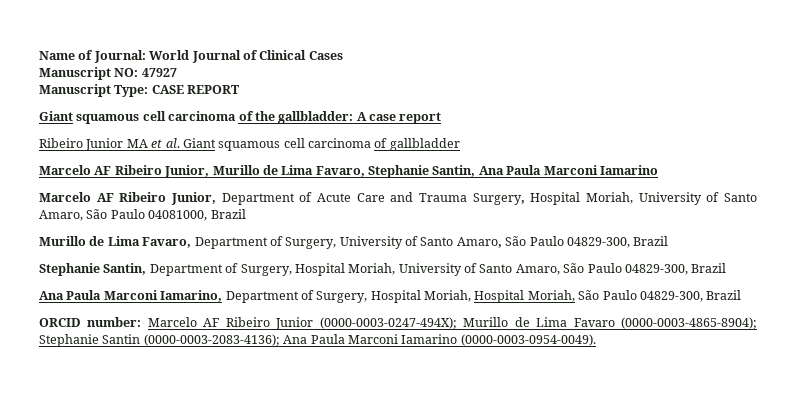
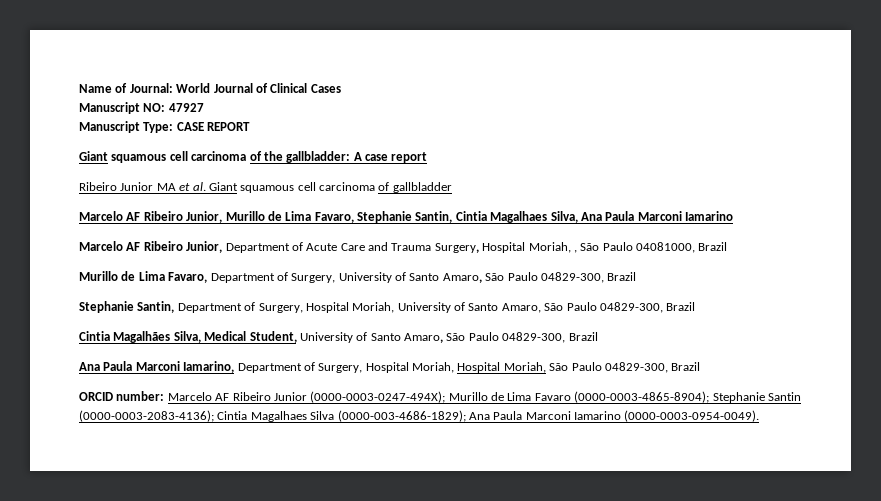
(476, 171) none -> [455,211,578,223] Cintia Magalhaes Silva,
[638,192,757,205] [39,210,83,221] University of Santo Amaro, -> [573,250,577,253] ,
(727, 268) none -> [79,331,598,343] // Cintia Magalhães Silva, Medical Student, University of Santo Amaro, São Paulo 04829-300, Brazil
(280, 340) none -> [217,410,466,422] Cintia Magalhaes Silva (0000-003-4686-1829);

